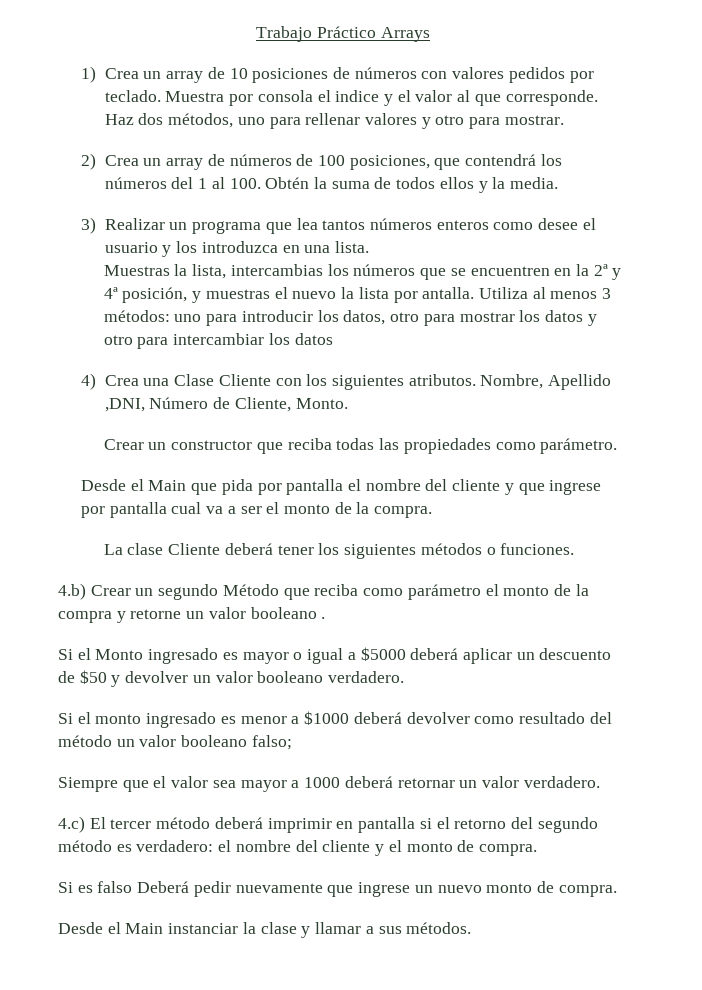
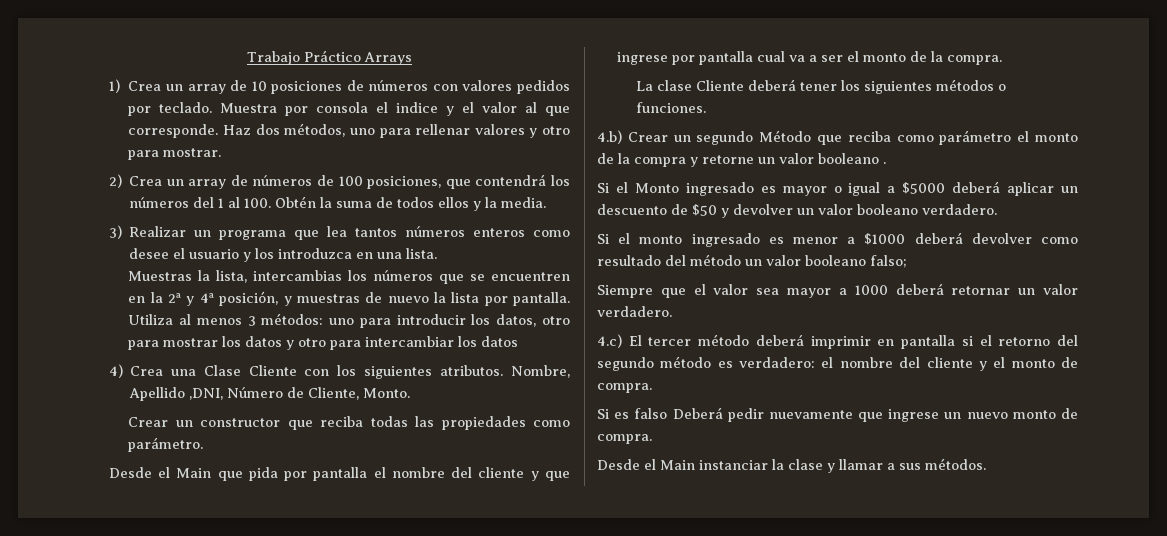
[274,287,288,299] el -> [365,292,383,303] de
[422,287,475,299] antalla. -> [513,292,571,306] pantalla.

